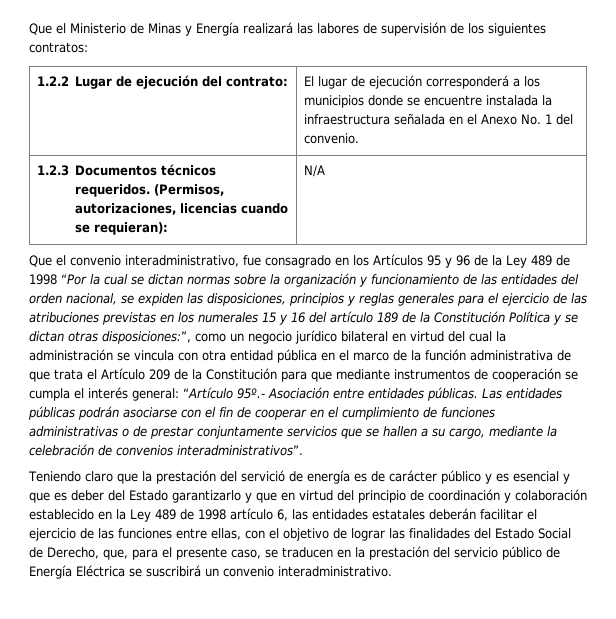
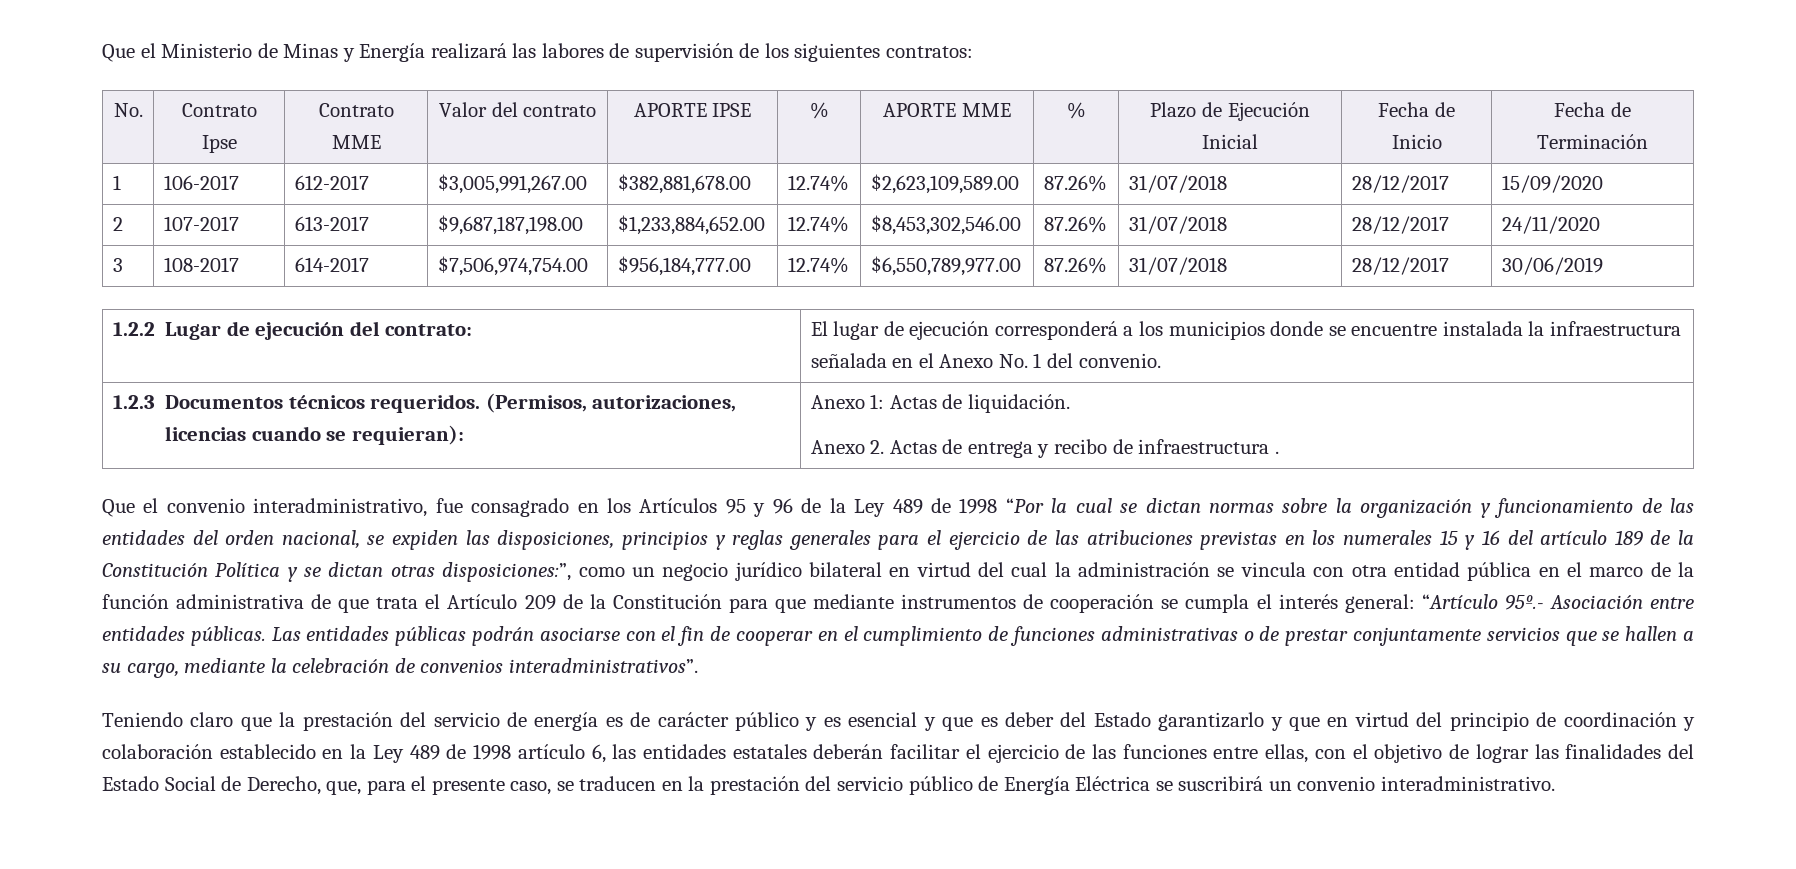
(88, 47) none -> [113,103,143,117] [181,103,257,117] [201,135,237,153] [318,103,394,117] [331,135,381,149] [438,102,597,117] [633,103,752,117] [809,102,829,119] [883,103,1011,117] [1066,102,1086,119] [1150,102,1310,121] [1202,134,1258,149] [1378,102,1455,117] [1391,134,1442,149] [1554,102,1631,117] [1537,134,1648,149] [112,175,121,190] [163,175,239,190] [294,175,369,190] [437,174,587,194] [617,174,751,194] [787,175,849,192] [870,174,1019,194] [1043,175,1107,192] [1128,175,1227,193] [1351,175,1449,193] [1501,175,1603,193] [112,217,123,231] [163,216,239,231] [294,216,369,231] [437,215,583,235] [617,215,765,235] [787,216,849,233] [870,215,1021,235] [1043,216,1107,233] [1128,216,1227,234] [1351,216,1449,234] [1501,216,1600,234] [112,258,123,272] [163,257,239,272] [294,257,369,272] [437,256,588,276] [617,256,751,276] [787,257,849,274] [870,256,1021,276] [1043,257,1107,274] [1128,257,1227,275] [1351,257,1449,275] [1501,257,1603,275] // No. | Contrato Ipse | Contrato MME | Valor del contrato | APORTE IPSE | % | APORTE MME | % | Plazo de Ejecución Inicial | Fecha de Inicio | Fecha de Terminación // 1 | 106-2017 | 612-2017 | $3,005,991,267.00 | $382,881,678.00 | 12.74% | $2,623,109,589.00 | 87.26% | 31/07/2018 | 28/12/2017 | 15/09/2020 // 2 | 107-2017 | 613-2017 | $9,687,187,198.00 | $1,233,884,652.00 | 12.74% | $8,453,302,546.00 | 87.26% | 31/07/2018 | 28/12/2017 | 24/11/2020 // 3 | 108-2017 | 614-2017 | $7,506,974,754.00 | $956,184,777.00 | 12.74% | $6,550,789,977.00 | 87.26% | 31/07/2018 | 28/12/2017 | 30/06/2019
[304,165,326,177] N/A -> [810,394,1070,413] [810,439,1279,458] Anexo 1: Actas de liquidación. // Anexo 2. Actas de entrega y recibo de infraestructura .
[240,470,285,482] servició -> [433,712,500,727] servicio

